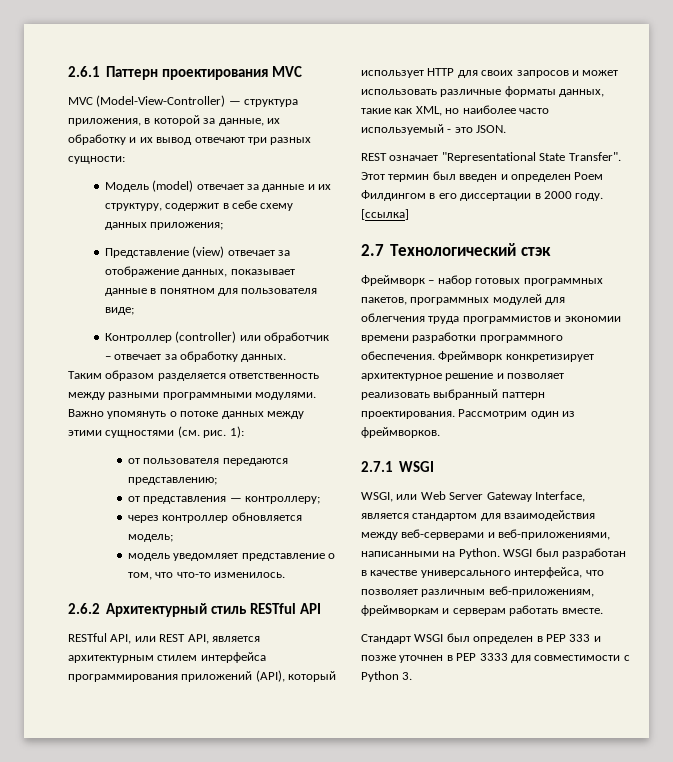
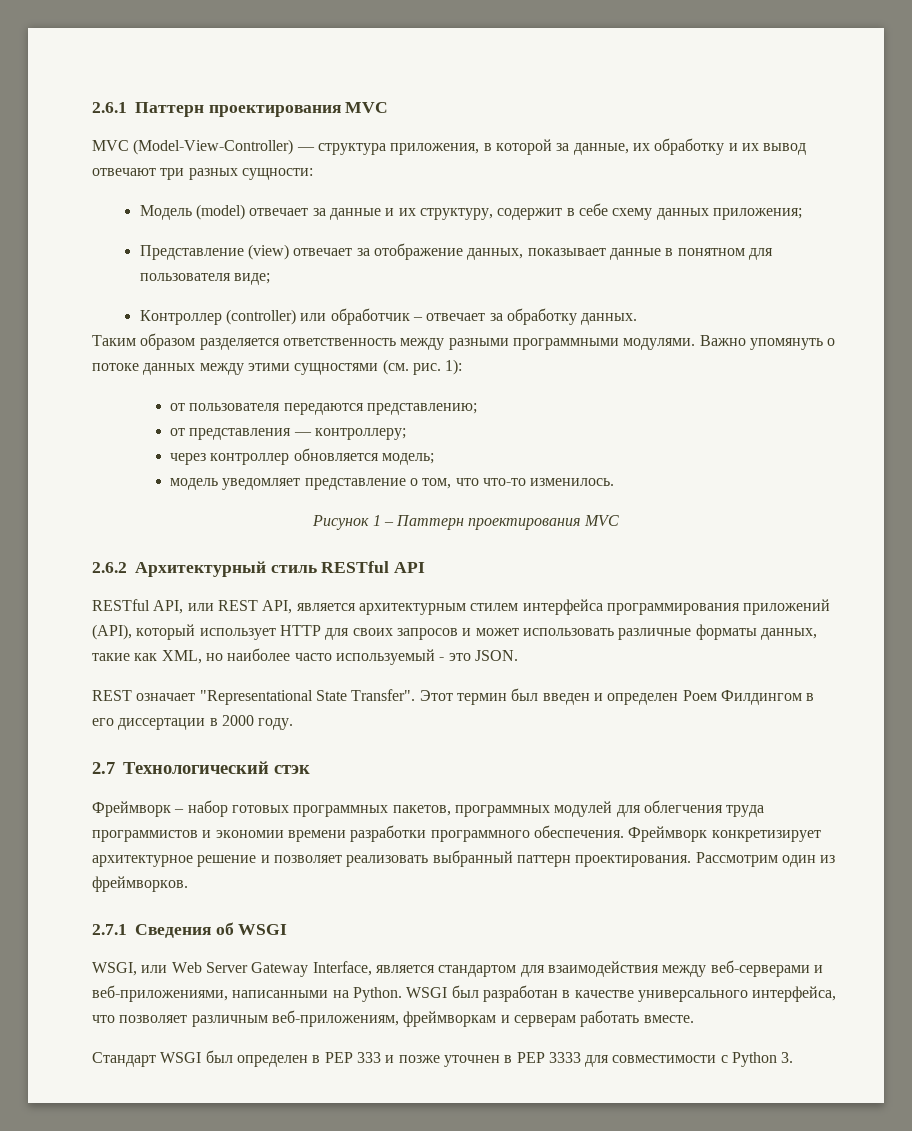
(285, 575) none -> [312,515,619,530] // Рисунок 1 – Паттерн проектирования MVC
[361,209,409,220] [ссылка] -> (294, 724) none
(393, 466) none -> [135,922,234,938] Сведения об

